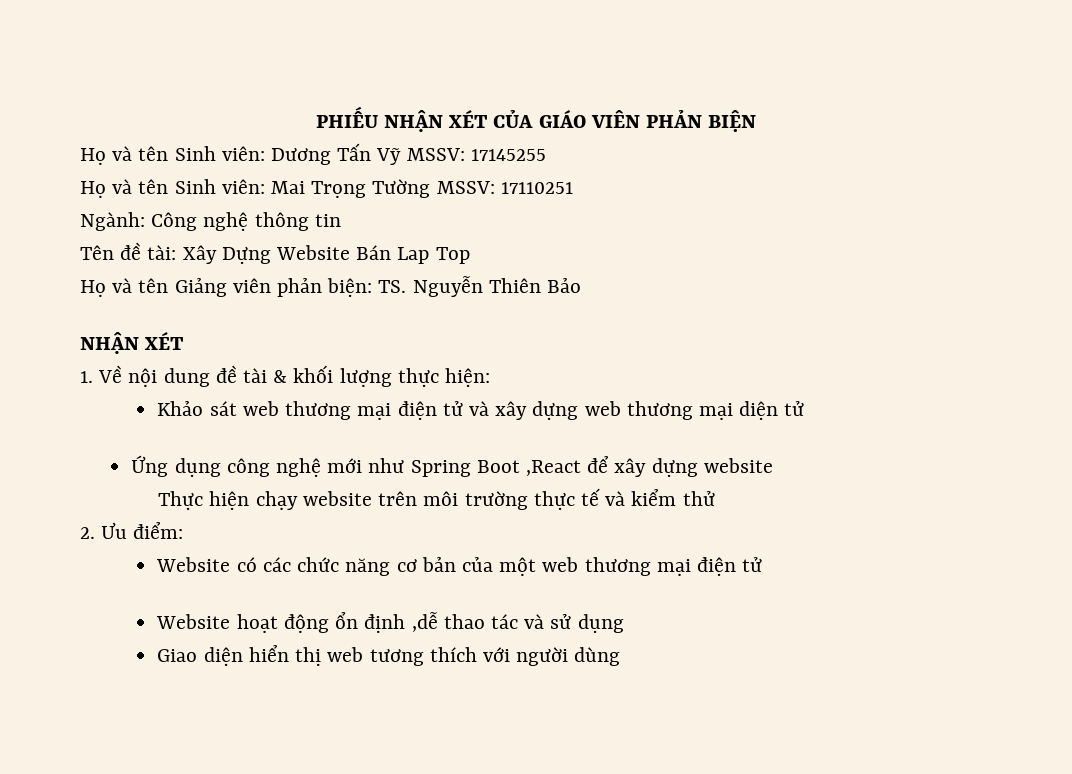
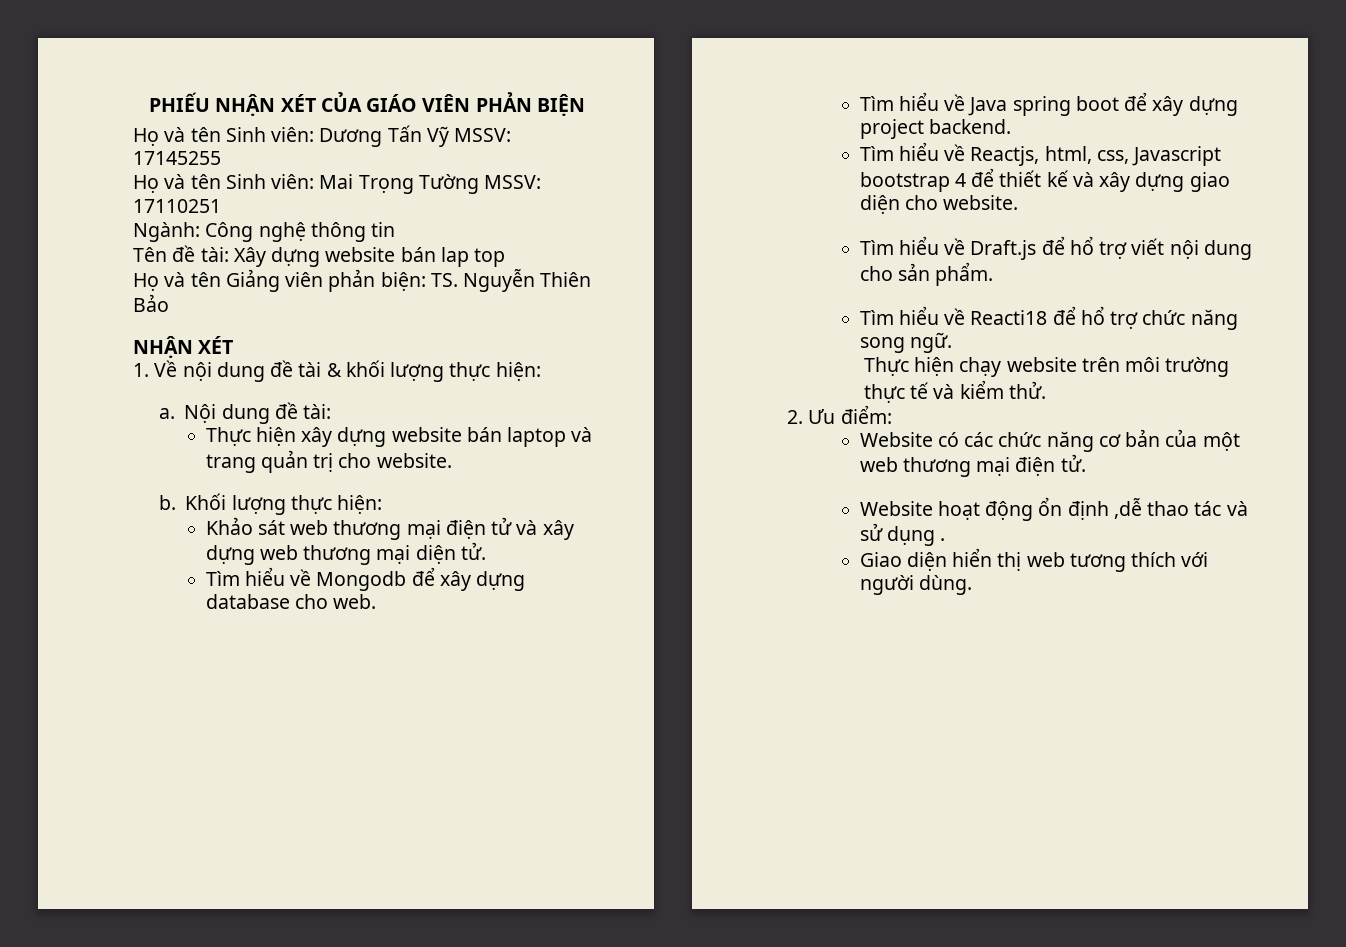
[221,245,470,264] Dựng Website Bán Lap Top -> [271,247,506,267] dựng website bán lap top
(491, 377) none -> [158,402,332,424] [205,427,593,447] [205,450,452,473] [158,493,383,515] // a. Nội dung đề tài: // Thực hiện xây dựng website bán laptop và trang quản trị cho website. // b. Khối lượng thực hiện:
[784,401,805,416] [131,455,773,477] tử // Ứng dụng công nghệ mới như Spring Boot ,React để xây dựng website -> [460,542,486,560] [205,567,526,591] [205,594,377,609] [859,92,1238,116] [859,119,1011,139] [859,142,1222,166] [859,168,1230,192] [859,195,1019,214] [859,236,1253,260] [859,262,994,286] [859,306,1238,330] [859,332,952,353] tử. // Tìm hiểu về Mongodb để xây dựng database cho web. // Tìm hiểu về Java spring boot để xây dựng project backend. // Tìm hiểu về Reactjs, html, css, Javascript bootstrap 4 để thiết kế và xây dựng giao diện cho website. // Tìm hiểu về Draft.js để hổ trợ viết nội dung cho sản phẩm. // Tìm hiểu về Reacti18 để hổ trợ chức năng song ngữ.
[682,491,715,506] thử -> [1008,381,1046,399] thử.
[742,557,763,572] tử -> [1060,454,1086,472] tử.
(624, 623) none -> [940,538,946,541] .
[574,647,621,666] dùng -> [918,575,972,595] dùng.

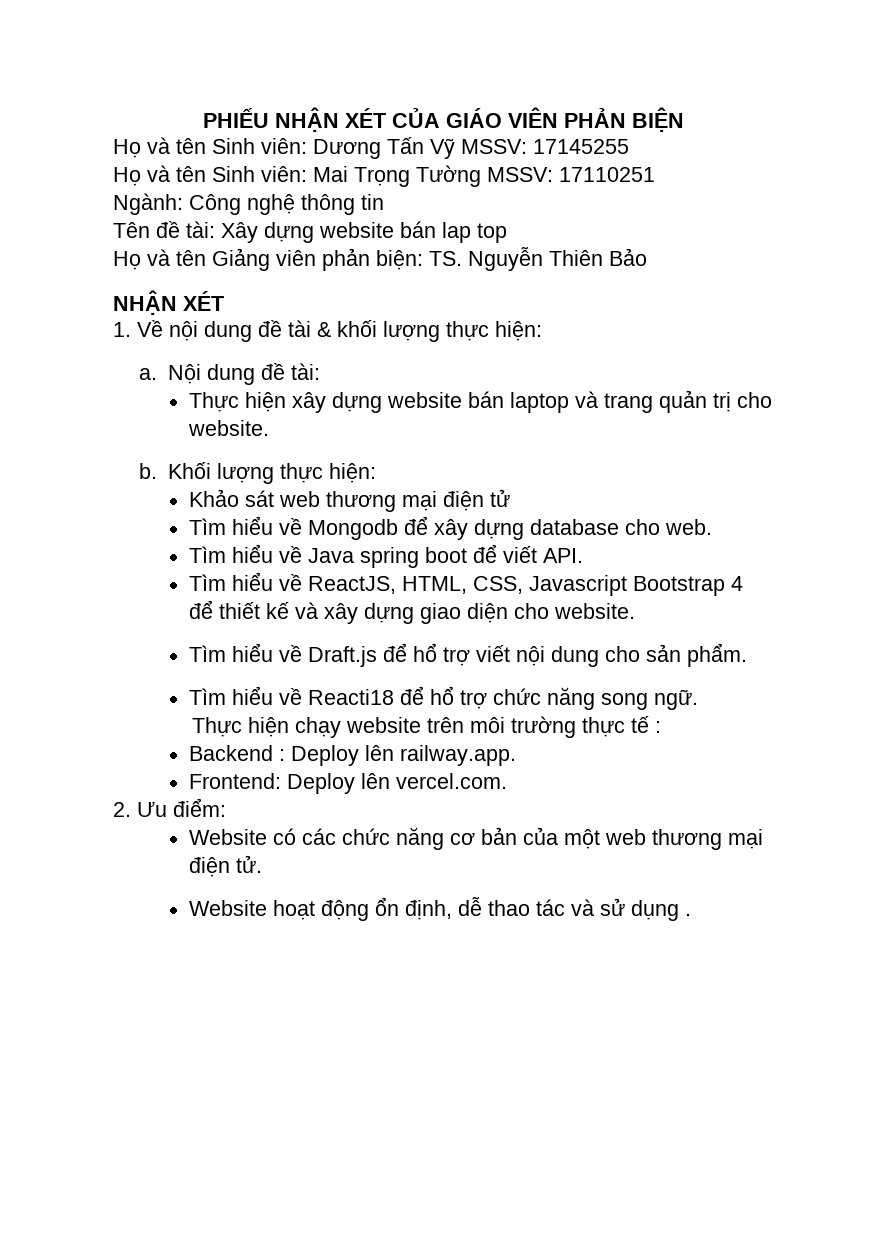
[516,520,574,540] [205,542,486,565] và xây dựng web thương mại diện tử. -> (511, 498) none
[1152,96,1238,116] [859,119,1011,139] [859,142,1222,166] [859,172,950,192] xây dựng project backend. // Tìm hiểu về Reactjs, html, css, Javascript bootstrap -> [503,546,584,563] [189,572,726,596] viết API. // Tìm hiểu về ReactJS, HTML, CSS, Javascript Bootstrap
[933,380,1046,399] và kiểm thử. -> [654,721,661,733] [189,745,517,766] [189,773,508,794] : // Backend : Deploy lên railway.app. // Frontend: Deploy lên vercel.com.
[1067,498,1142,520] định ,dễ -> [405,897,483,920] định, dễ
[859,548,1209,572] [859,575,972,595] // Giao diện hiển thị web tương thích với người dùng. -> (692, 914) none

